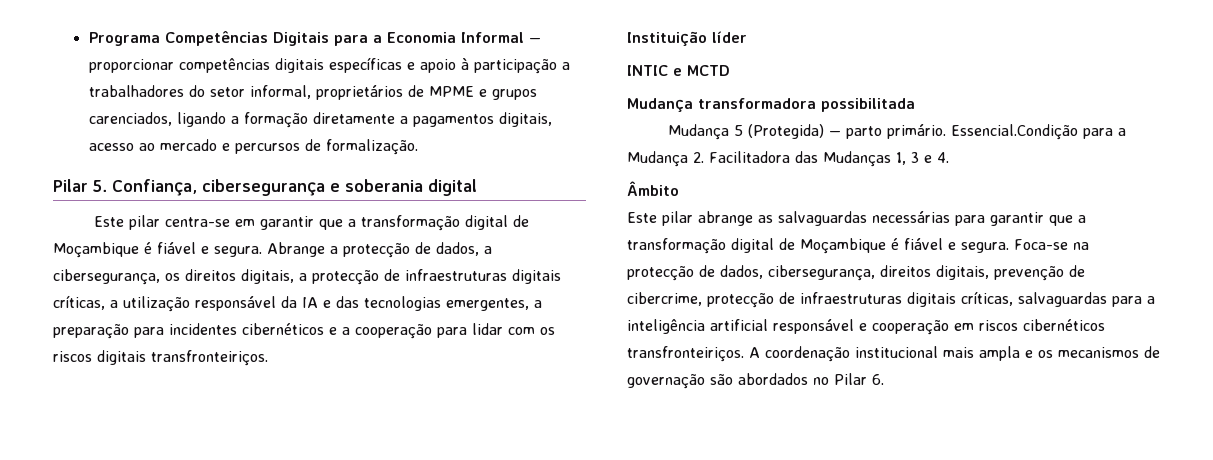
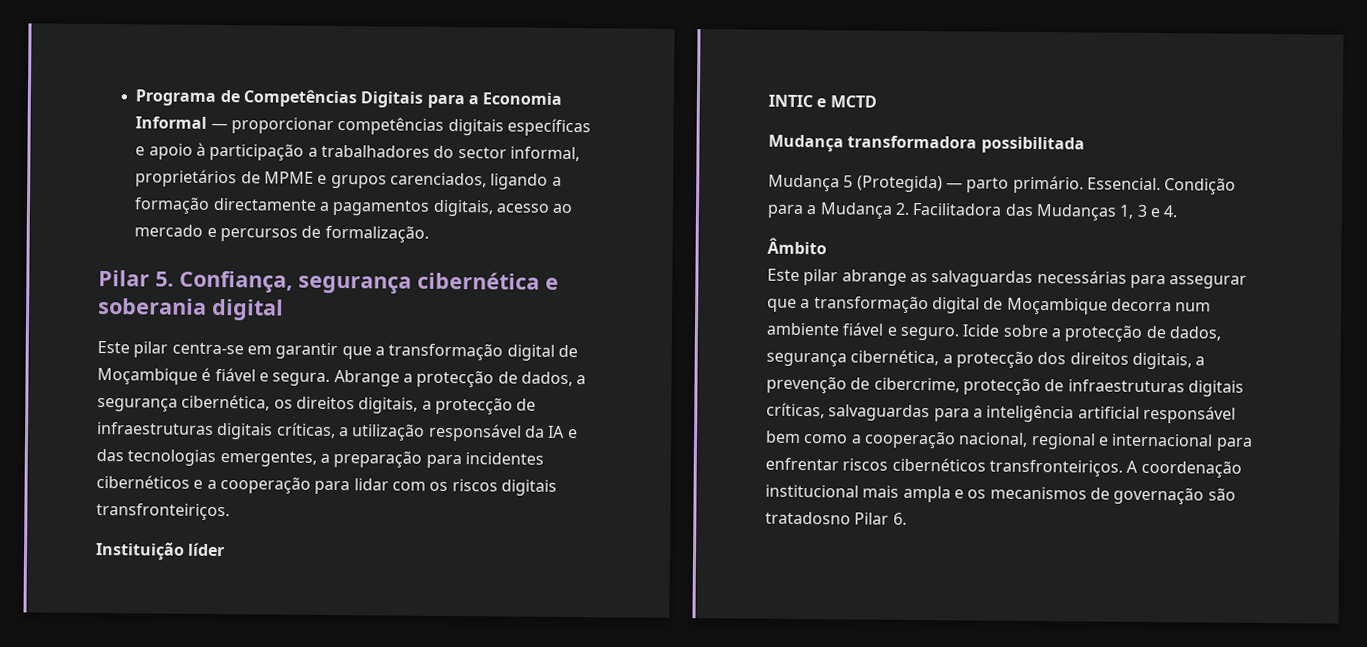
(160, 39) none -> [219,90,240,103] de
[209,87,245,97] setor -> [457,147,507,159] sector
[312,112,395,124] diretamente -> [212,197,317,211] directamente
[202,179,325,196] cibersegurança -> [298,271,540,294] segurança cibernética
[53,269,160,285] cibersegurança, -> [97,394,271,412] segurança cibernética,
[950,124,1078,140] Essencial.Condição -> [1086,177,1237,195] Essencial. Condição
[990,212,1086,226] [627,238,1089,254] [627,265,989,281] garantir que a transformação digital de Moçambique é fiável e segura. Foca-se na protecção de dados, cibersegurança, direitos digitais, -> [1169,275,1248,289] [767,295,1212,315] [766,322,1221,342] [766,349,1206,370] assegurar que a transformação digital de Moçambique decorra num ambiente fiável e seguro. Icide sobre a protecção de dados, segurança cibernética, a protecção dos direitos digitais, a
[859,320,974,335] e cooperação em -> [765,430,1253,451] [765,457,839,471] bem como a cooperação nacional, regional e internacional para enfrentar
[738,373,829,385] abordados no -> [765,511,851,525] tratadosno

